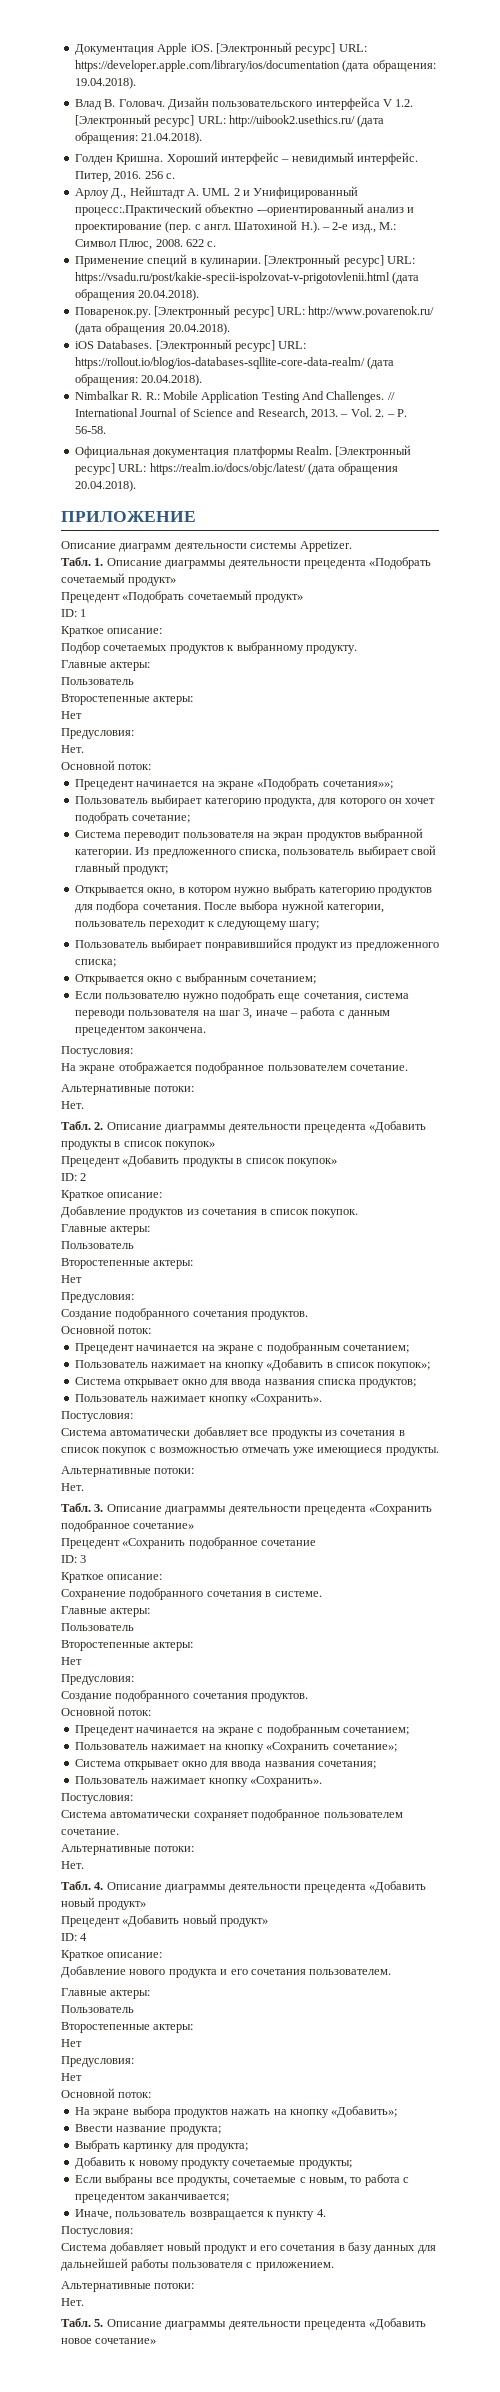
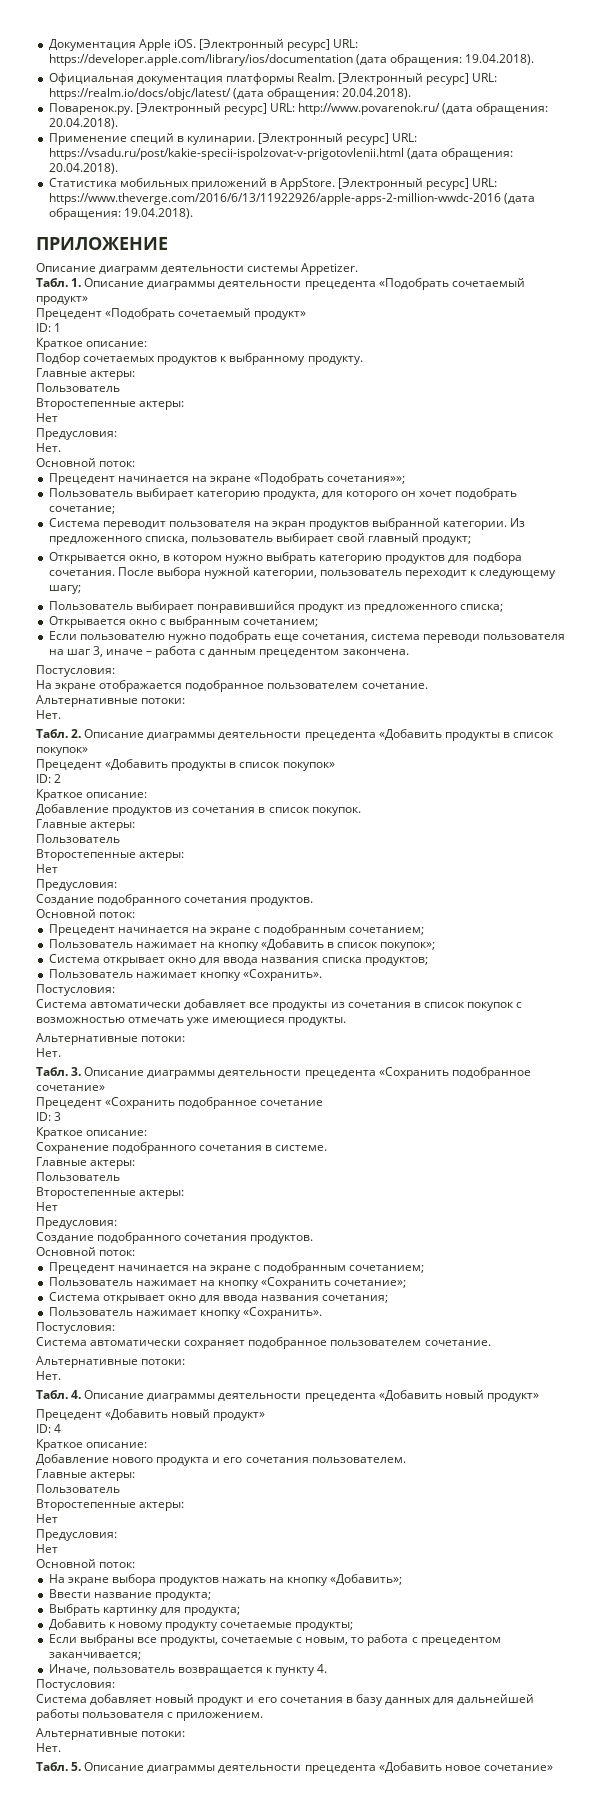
[74,97,414,110] [74,114,385,127] [74,132,203,144] [74,152,418,165] [74,171,175,182] [74,186,359,199] [74,203,415,216] [74,220,397,233] [74,239,217,250] Влад В. Головач. Дизайн пользовательского интерфейса V 1.2. [Электронный ресурс] URL: http://uibook2.usethics.ru/ (дата обращения: 21.04.2018). // Голден Кришна. Хороший интерфейс – невидимый интерфейс. Питер, 2016. 256 с. // Арлоу Д., Нейштадт А. UML 2 и Унифицированный процесс:.Практический объектно -–ориентированный анализ и проектирование (пер. с англ. Шатохиной Н.). – 2-е изд., М.: Символ Плюс, 2008. 622 с. -> [48,73,498,85] [48,88,411,100] [48,103,549,115] [48,118,118,129] Официальная документация платформы Realm. [Электронный ресурс] URL: https://realm.io/docs/objc/latest/ (дата обращения: 20.04.2018). // Поваренок.ру. [Электронный ресурс] URL: http://www.povarenok.ru/ (дата обращения: 20.04.2018).
[74,289,200,301] [74,305,435,318] [74,323,230,335] [74,339,307,352] [74,357,395,369] [74,374,203,386] [74,391,395,403] [74,408,407,420] [74,426,106,434] [74,445,412,458] [74,463,399,475] [74,480,136,492] обращения 20.04.2018). // Поваренок.ру. [Электронный ресурс] URL: http://www.povarenok.ru/ (дата обращения 20.04.2018). // iOS Databases. [Электронный ресурс] URL: https://rollout.io/blog/ios-databases-sqllite-core-data-realm/ (дата обращения: 20.04.2018). // Nimbalkar R. R.: Mobile Application Testing And Challеnges. // International Journal of Science and Research, 2013. – Vol. 2. – P. 56-58. // Официальная документация платформы Realm. [Электронный ресурс] URL: https://realm.io/docs/objc/latest/ (дата обращения 20.04.2018). -> [440,148,513,160] [48,163,118,174] [48,178,498,190] [48,193,535,205] [48,208,193,220] обращения: 20.04.2018). // Статистика мобильных приложений в AppStore. [Электронный ресурс] URL: https://www.theverge.com/2016/6/13/11922926/apple-apps-2-million-wwdc-2016 (дата обращения: 19.04.2018).

